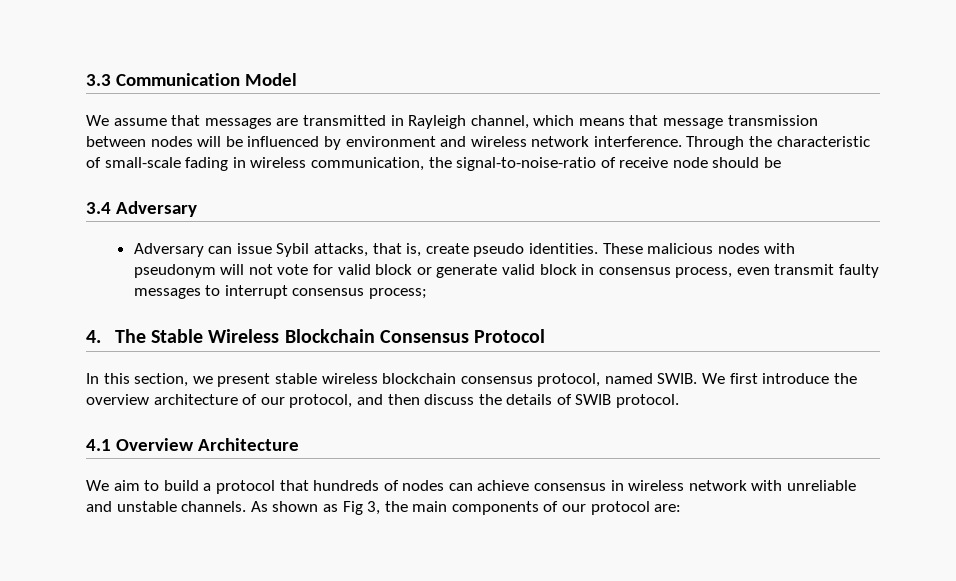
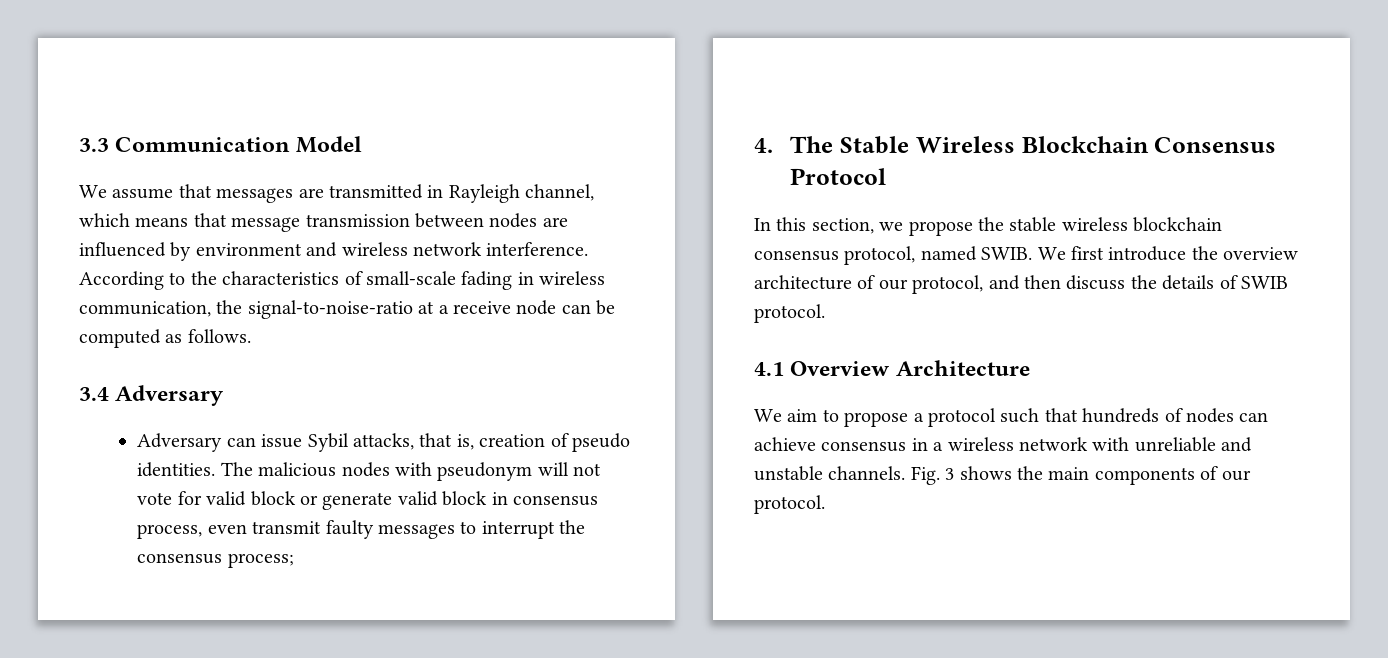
[197,136,243,147] will be -> [542,217,568,227] are
[686,136,870,150] Through the characteristic -> [79,271,340,290] According to the characteristics
[600,157,616,168] of -> [418,301,449,314] at a
[712,157,782,168] should be -> [561,300,616,315] [79,329,251,348] can be computed as follows.
[425,243,469,254] create -> [479,433,569,447] creation of
[602,243,643,254] These -> [220,462,253,476] The
(288, 292) none -> [559,520,586,534] the
[217,373,271,387] present -> [908,217,1004,236] propose the
[163,480,199,491] build -> [844,412,909,427] propose
(275, 487) none -> [1000,408,1040,423] such
(624, 485) none -> [933,442,944,451] a
[250,501,381,515] As shown as Fig 3, -> [910,466,1012,485] Fig. 3 shows
[590,501,682,515] protocol are: -> [754,495,825,514] protocol.

